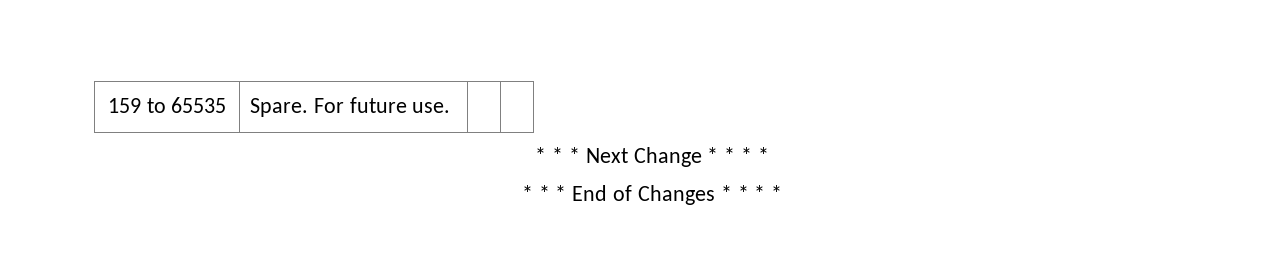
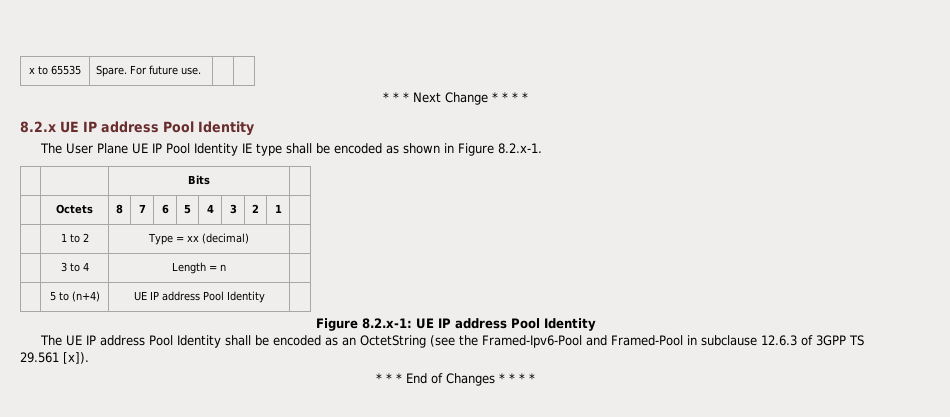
[107,98,141,113] 159 -> [29,67,35,74] x
(769, 155) none -> [20,121,254,136] [39,143,542,156] [188,175,210,185] [56,204,93,214] [116,204,123,214] [138,204,146,213] [161,204,169,214] [184,204,191,214] [206,204,214,213] [229,204,237,214] [252,204,259,213] [274,204,282,213] [60,233,89,243] [148,233,249,245] [60,262,89,272] [172,262,226,274] [49,291,100,302] [133,291,265,303] [315,318,596,331] [39,335,864,348] [20,352,89,364] // 8.2.x UE IP address Pool Identity // The User Plane UE IP Pool Identity IE type shall be encoded as shown in Figure 8.2.x-1. // | | Bits | // | Octets | 8 | 7 | 6 | 5 | 4 | 3 | 2 | 1 | // | 1 to 2 | Type = xx (decimal) | // | 3 to 4 | Length = n | // | 5 to (n+4) | UE IP address Pool Identity | // Figure 8.2.x-1: UE IP address Pool Identity // The UE IP address Pool Identity shall be encoded as an OctetString (see the Framed-Ipv6-Pool and Framed-Pool in subclause 12.6.3 of 3GPP TS 29.561 [x]).

